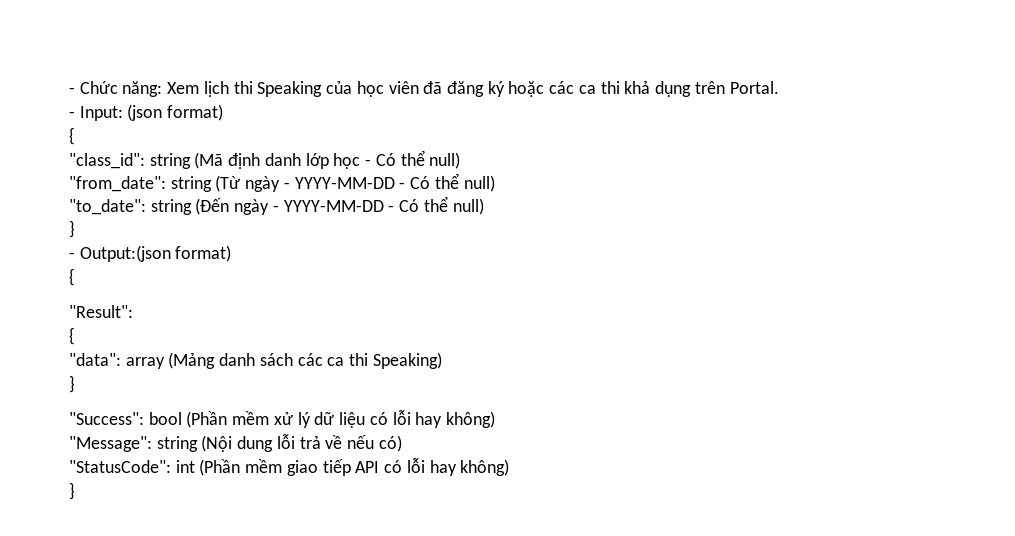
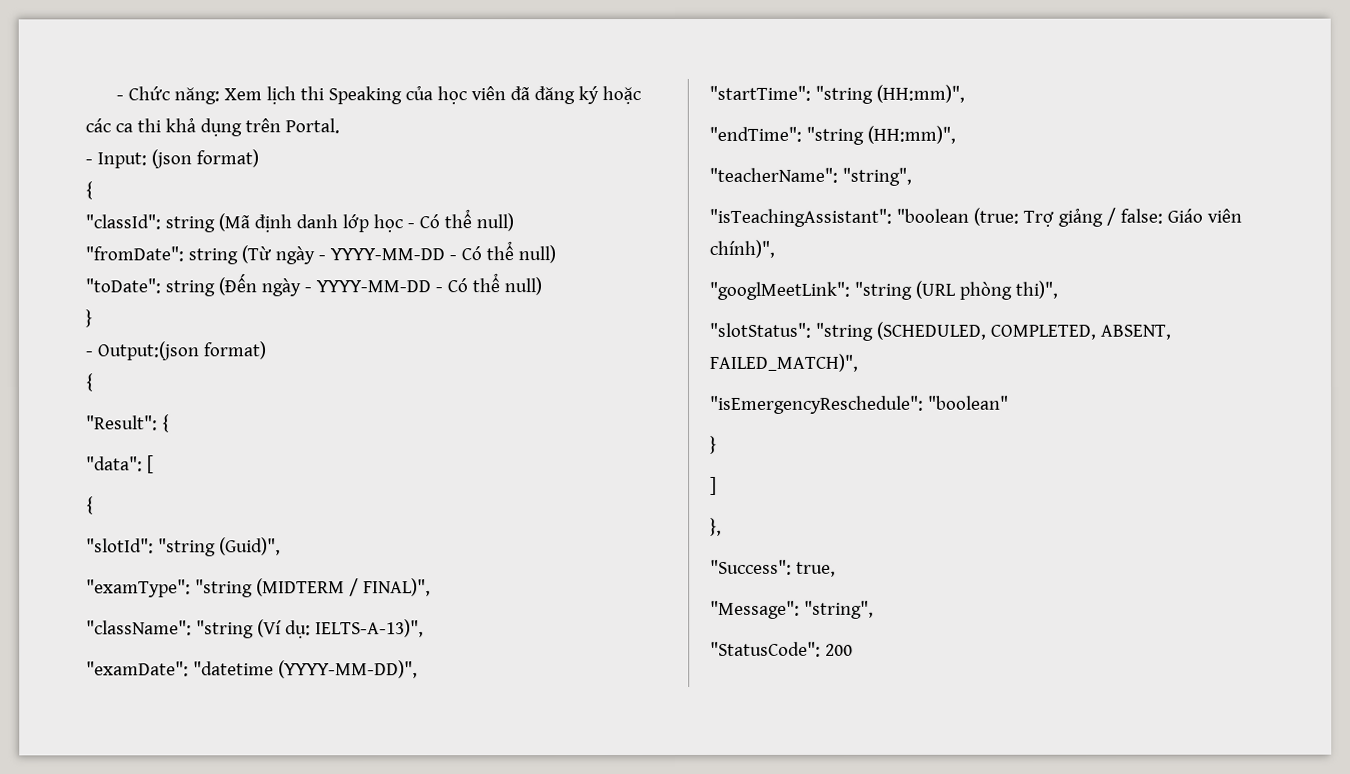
[69,153,145,169] "class_id": -> [85,214,161,230] "classId":
[69,176,166,192] "from_date": -> [85,246,184,262] "fromDate":
[69,199,146,215] "to_date": -> [85,278,161,294] "toDate":
[69,327,75,345] [69,352,442,369] [69,375,75,393] // { // "data": array (Mảng danh sách các ca thi Speaking) // } -> [161,414,170,433] [86,455,154,474] [86,496,94,515] [86,537,281,557] [86,578,431,598] [86,619,424,639] [86,660,418,679] [709,84,965,104] [709,125,956,145] [709,167,912,186] [709,207,1242,227] [709,239,775,258] [709,280,1058,300] [709,321,1171,341] [709,353,858,372] [710,395,1009,414] [710,435,717,454] [710,476,717,495] [710,517,722,536] { // "data": [ // { // "slotId": "string (Guid)", // "examType": "string (MIDTERM / FINAL)", // "className": "string (Ví dụ: IELTS-A-13)", // "examDate": "datetime (YYYY-MM-DD)", // "startTime": "string (HH:mm)", // "endTime": "string (HH:mm)", // "teacherName": "string", // "isTeachingAssistant": "boolean (true: Trợ giảng / false: Giáo viên chính)", // "googlMeetLink": "string (URL phòng thi)", // "slotStatus": "string (SCHEDULED, COMPLETED, ABSENT, FAILED_MATCH)", // "isEmergencyReschedule": "boolean" // } // ] // },
[148,410,495,428] [69,434,402,452] [69,458,510,476] [69,482,75,500] bool (Phần mềm xử lý dữ liệu có lỗi hay không) // "Message": string (Nội dung lỗi trả về nếu có) // "StatusCode": int (Phần mềm giao tiếp API có lỗi hay không) // } -> [795,561,836,577] [710,600,874,619] [710,641,853,657] true, // "Message": "string", // "StatusCode": 200

